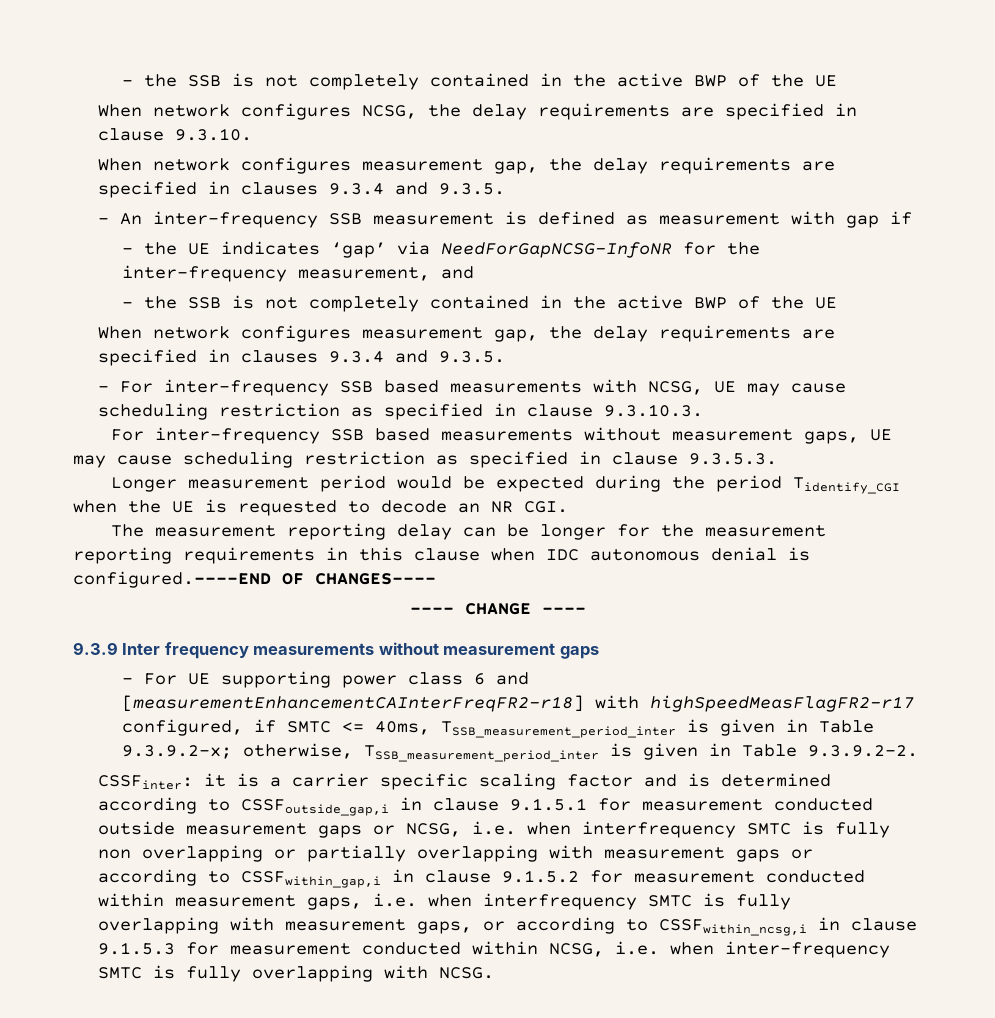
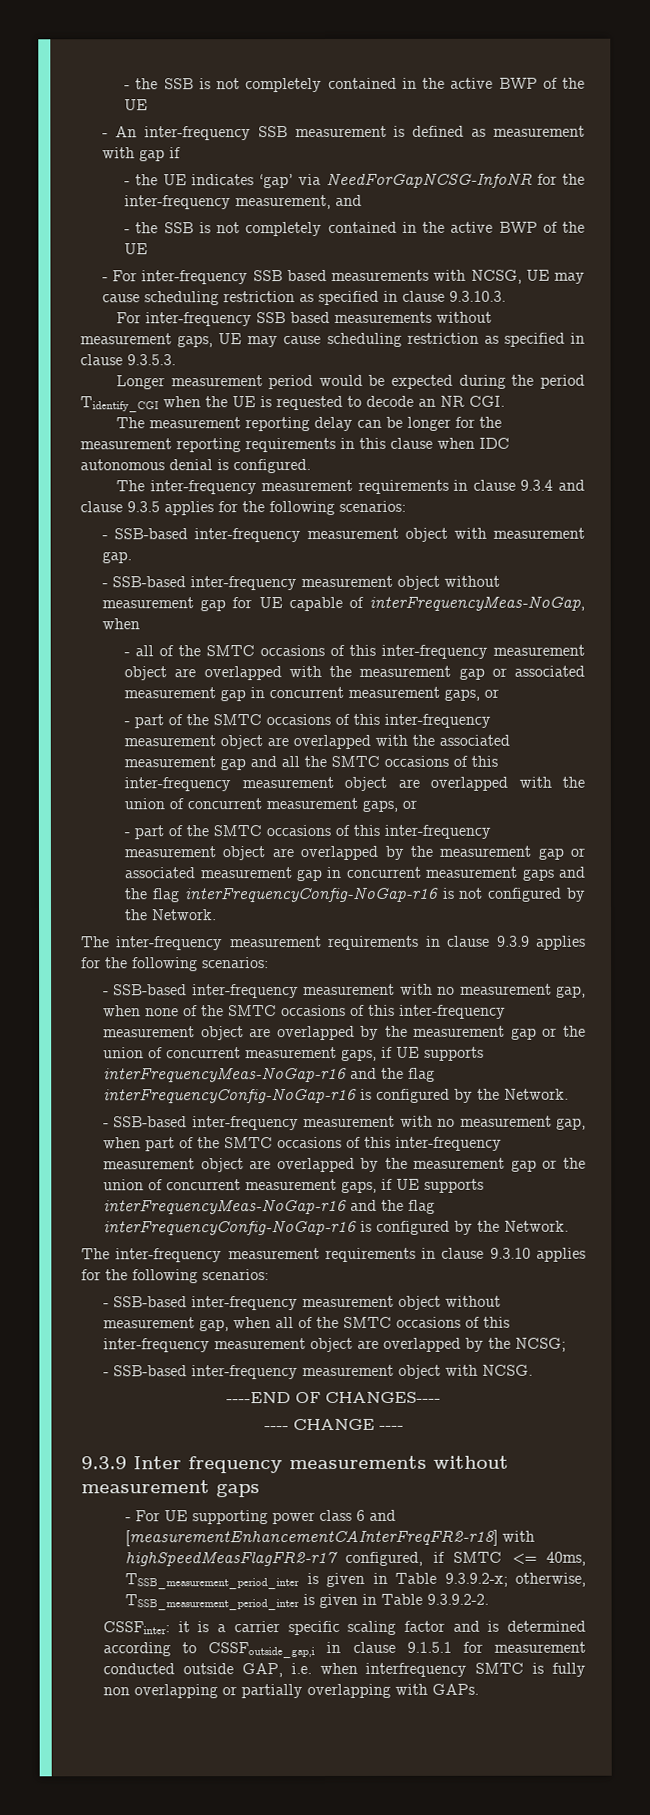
[97,103,857,120] [97,128,252,141] [97,157,835,174] [97,181,505,198] // When network configures NCSG, the delay requirements are specified in clause 9.3.10. // When network configures measurement gap, the delay requirements are specified in clauses 9.3.4 and 9.3.5. -> (149, 105) none
[97,325,835,342] [97,349,505,366] // When network configures measurement gap, the delay requirements are specified in clauses 9.3.4 and 9.3.5. -> (149, 249) none
[73,571,271,588] configured.----END -> [233,459,311,474] [115,479,585,495] [80,500,406,516] [102,527,585,543] [102,551,133,564] [102,575,501,591] [102,595,585,612] [102,618,141,630] [124,644,585,659] [124,665,585,681] [124,686,500,702] [124,713,492,729] [124,734,511,750] [124,755,499,771] [124,776,585,792] [124,797,418,812] [124,824,492,840] [124,845,585,861] [124,866,585,882] [124,886,585,903] [125,909,218,921] [81,935,586,951] [81,957,269,972] [103,983,586,999] [103,1004,507,1019] [103,1025,586,1041] [103,1046,485,1061] [103,1066,436,1083] [103,1087,570,1104] [103,1115,586,1131] [103,1136,503,1152] [103,1157,586,1173] [103,1178,485,1193] [103,1198,436,1215] [103,1219,570,1236] [81,1247,586,1263] [81,1269,269,1284] [103,1295,502,1311] [103,1316,511,1332] [103,1337,567,1353] [103,1364,534,1380] [226,1392,291,1404] configured. // The inter-frequency measurement requirements in clause 9.3.4 and clause 9.3.5 applies for the following scenarios: // - SSB-based inter-frequency measurement object with measurement gap. // - SSB-based inter-frequency measurement object without measurement gap for UE capable of interFrequencyMeas-NoGap, when // - all of the SMTC occasions of this inter-frequency measurement object are overlapped with the measurement gap or associated measurement gap in concurrent measurement gaps, or // - part of the SMTC occasions of this inter-frequency measurement object are overlapped with the associated measurement gap and all the SMTC occasions of this inter-frequency measurement object are overlapped with the union of concurrent measurement gaps, or // - part of the SMTC occasions of this inter-frequency measurement object are overlapped by the measurement gap or associated measurement gap in concurrent measurement gaps and the flag interFrequencyConfig-NoGap-r16 is not configured by the Network. // The inter-frequency measurement requirements in clause 9.3.9 applies for the following scenarios: // - SSB-based inter-frequency measurement with no measurement gap, when none of the SMTC occasions of this inter-frequency measurement object are overlapped by the measurement gap or the union of concurrent measurement gaps, if UE supports interFrequencyMeas-NoGap-r16 and the flag interFrequencyConfig-NoGap-r16 is configured by the Network. // - SSB-based inter-frequency measurement with no measurement gap, when part of the SMTC occasions of this inter-frequency measurement object are overlapped by the measurement gap or the union of concurrent measurement gaps, if UE supports interFrequencyMeas-NoGap-r16 and the flag interFrequencyConfig-NoGap-r16 is configured by the Network. // The inter-frequency measurement requirements in clause 9.3.10 applies for the following scenarios: // - SSB-based inter-frequency measurement object without measurement gap, when all of the SMTC occasions of this inter-frequency measurement object are overlapped by the NCSG; // - SSB-based inter-frequency measurement object with NCSG. // ----END
[185,823,461,838] measurement gaps or NCSG, -> [241,1663,283,1678] GAP,
[603,847,813,862] [97,869,865,888] [97,893,791,910] [97,917,917,936] [97,941,890,958] [97,965,494,982] measurement gaps or according to CSSFwithin_gap,i in clause 9.1.5.2 for measurement conducted within measurement gaps, i.e. when interfrequency SMTC is fully overlapping with measurement gaps, or according to CSSFwithin_ncsg,i in clause 9.1.5.3 for measurement conducted within NCSG, i.e. when inter-frequency SMTC is fully overlapping with NCSG. -> [432,1683,480,1695] GAPs.

